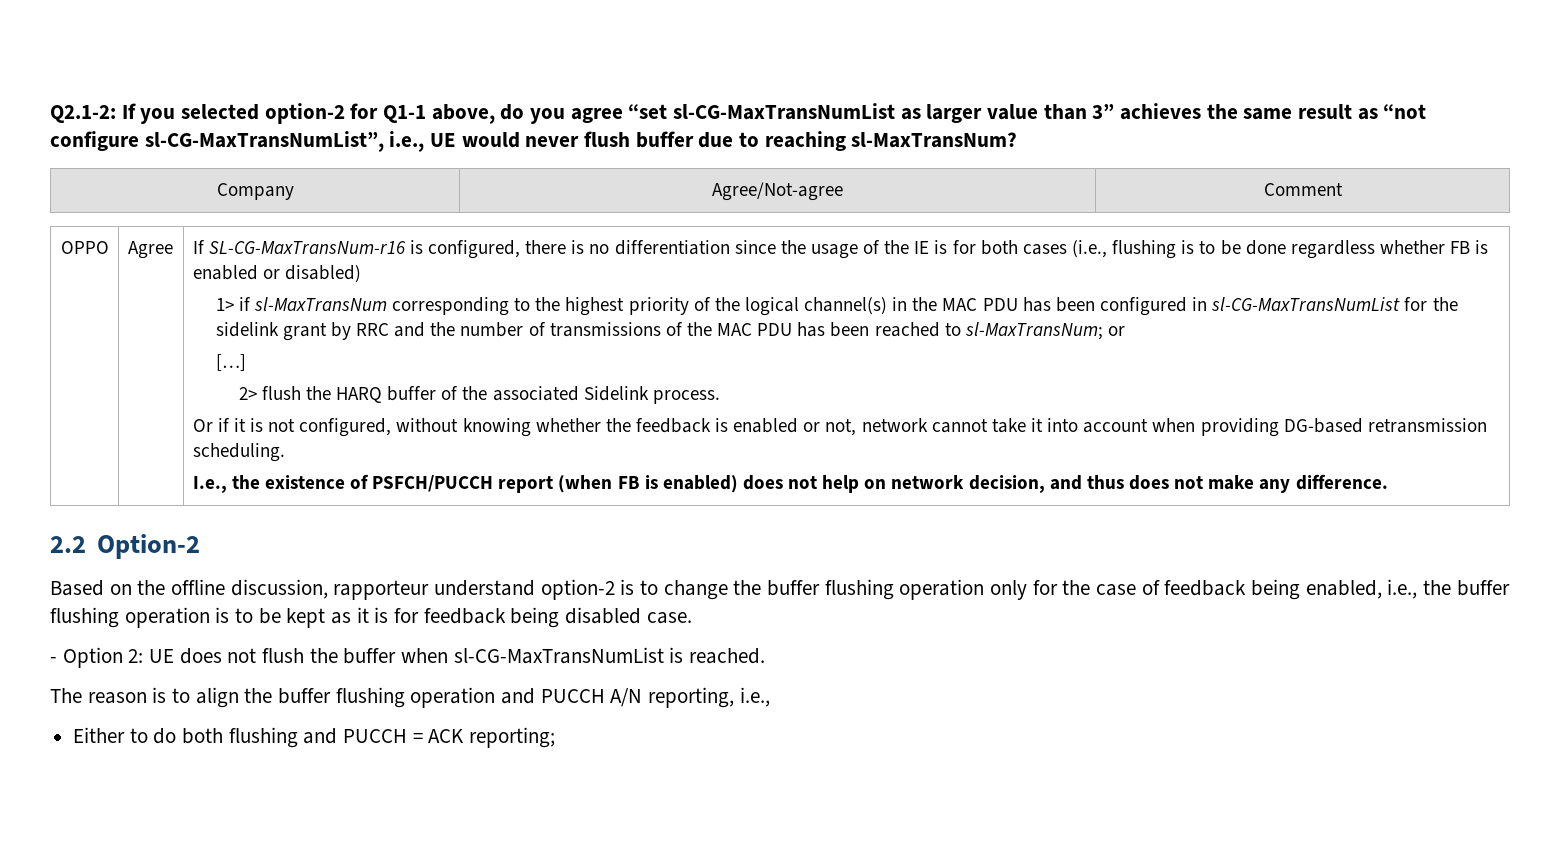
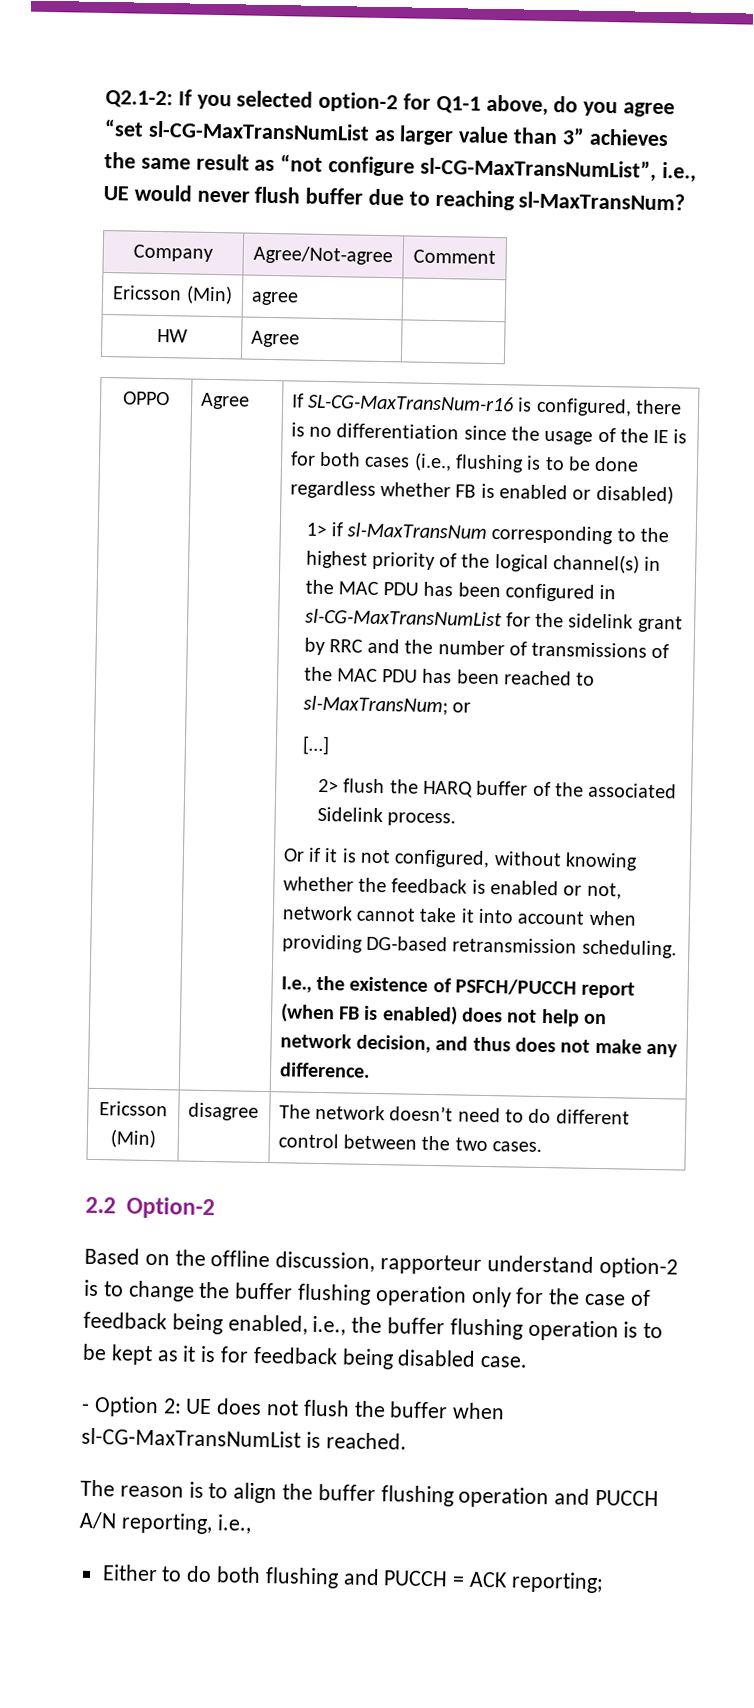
(1343, 189) none -> [112,285,233,305] [250,291,299,306] [156,328,188,343] [250,330,300,348] // Ericsson (Min) | agree | // HW | Agree |
(1388, 482) none -> [99,1101,168,1117] [109,1129,157,1149] [187,1102,259,1121] [278,1104,630,1125] [277,1133,543,1153] // Ericsson (Min) | disagree | The network doesn’t need to do different control between the two cases.

